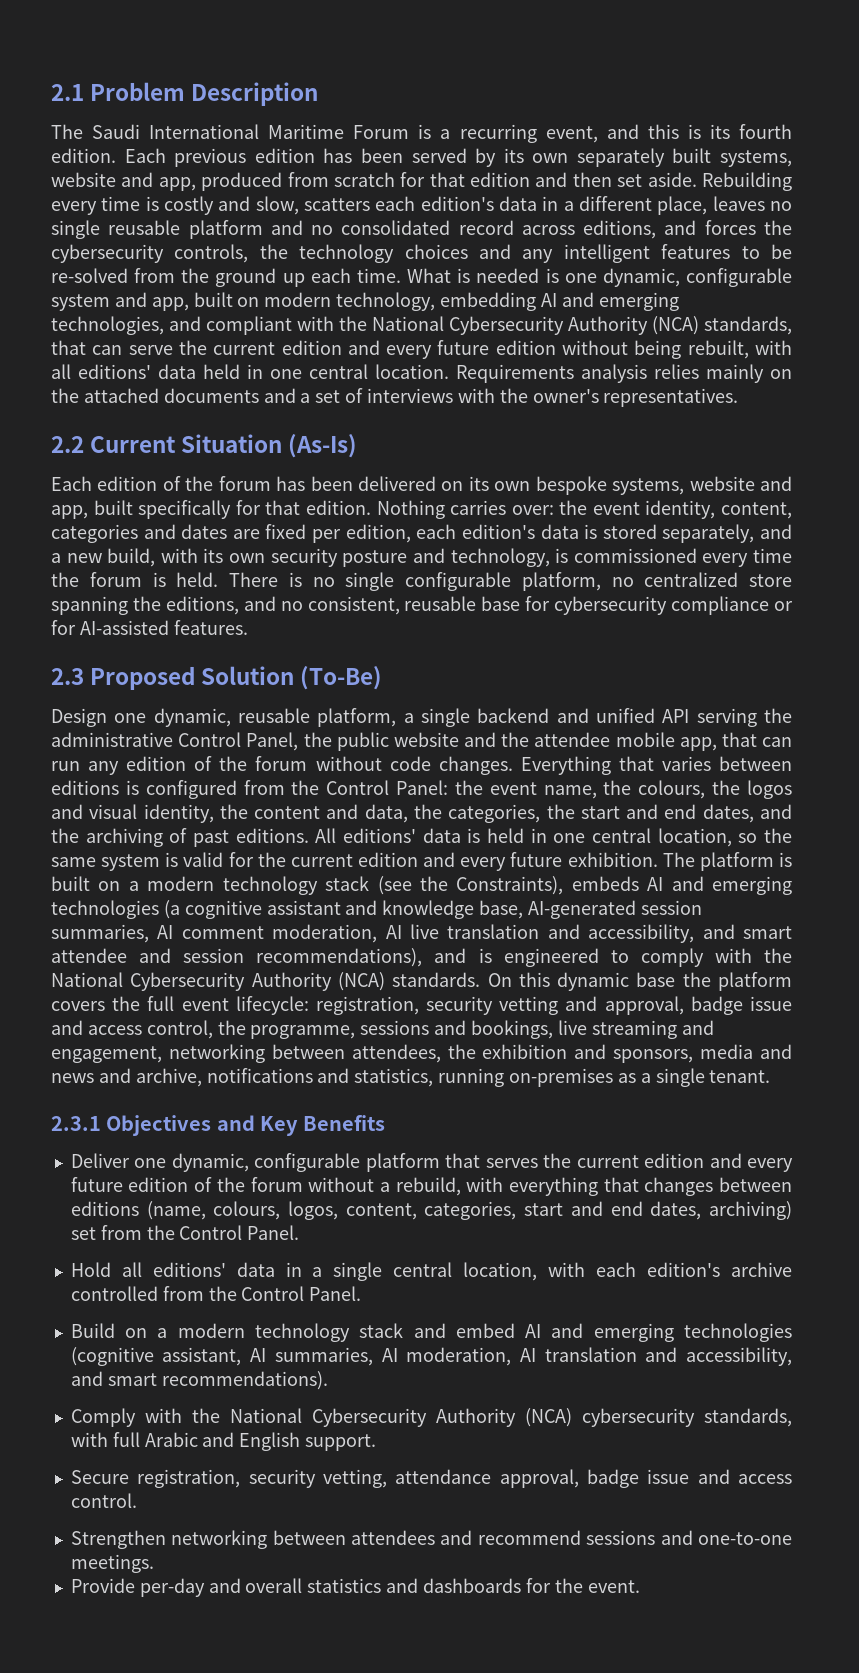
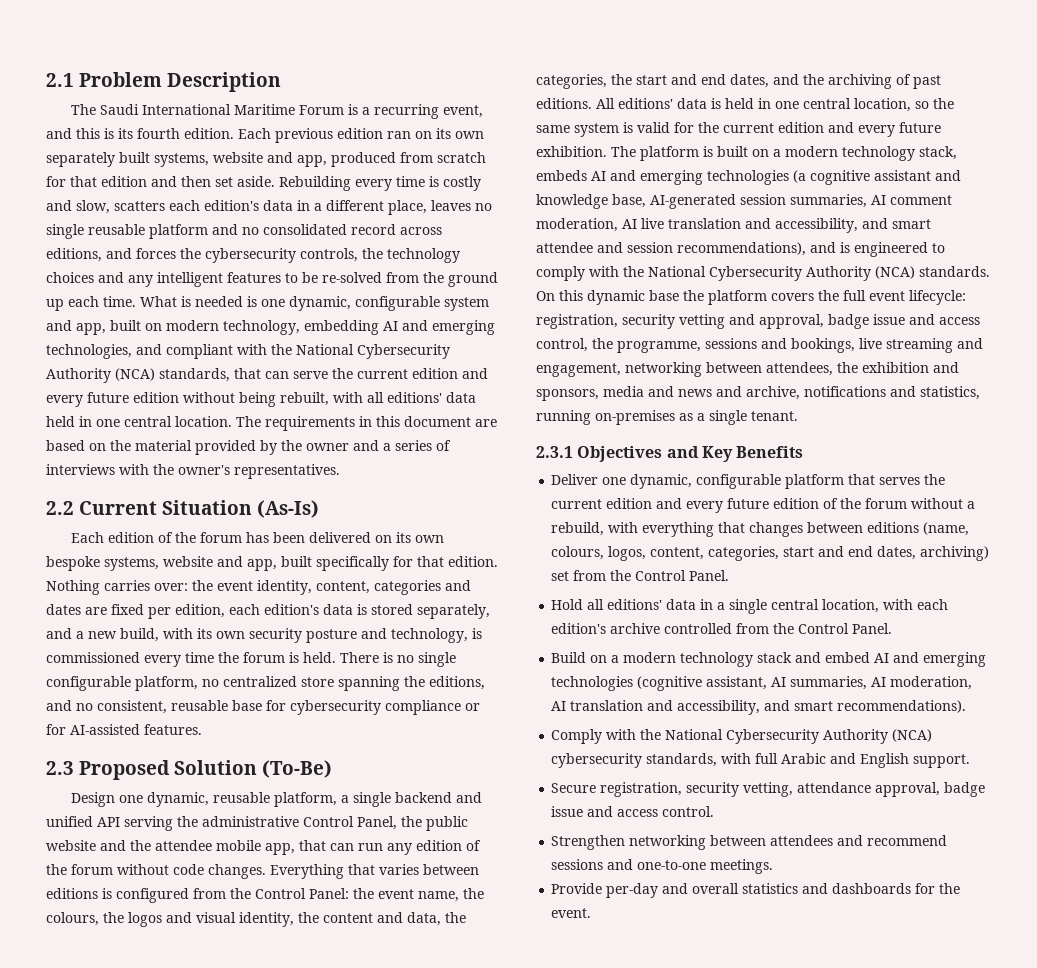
[323,148,497,167] has been served by -> [387,131,432,139] ran on
[456,364,792,383] [51,388,341,403] Requirements analysis relies mainly on the attached documents and a set -> [236,416,497,431] [46,440,432,455] The requirements in this document are based on the material provided by the owner and a series
[325,876,564,895] stack (see the Constraints), -> [919,146,957,160] stack,

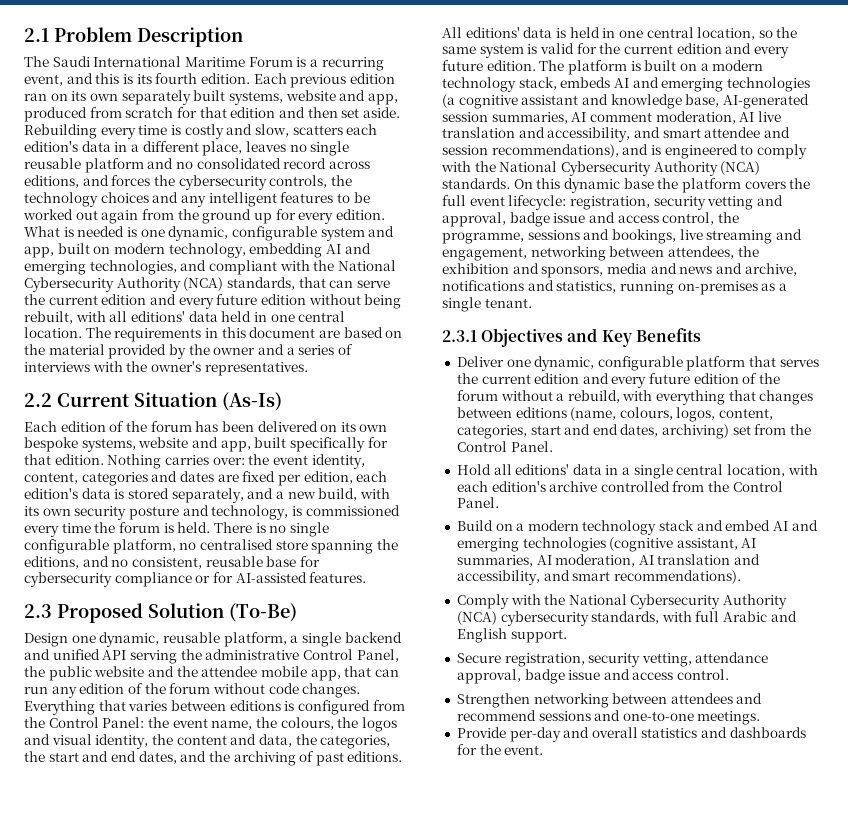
[322,272,382,283] re-solved -> [23,209,139,224] worked out again
[68,296,136,307] each time. -> [275,209,385,224] for every edition.
[223,676,297,687] centralized -> [199,539,273,550] centralised
[536,146,607,157] exhibition. -> [486,60,536,71] edition.

